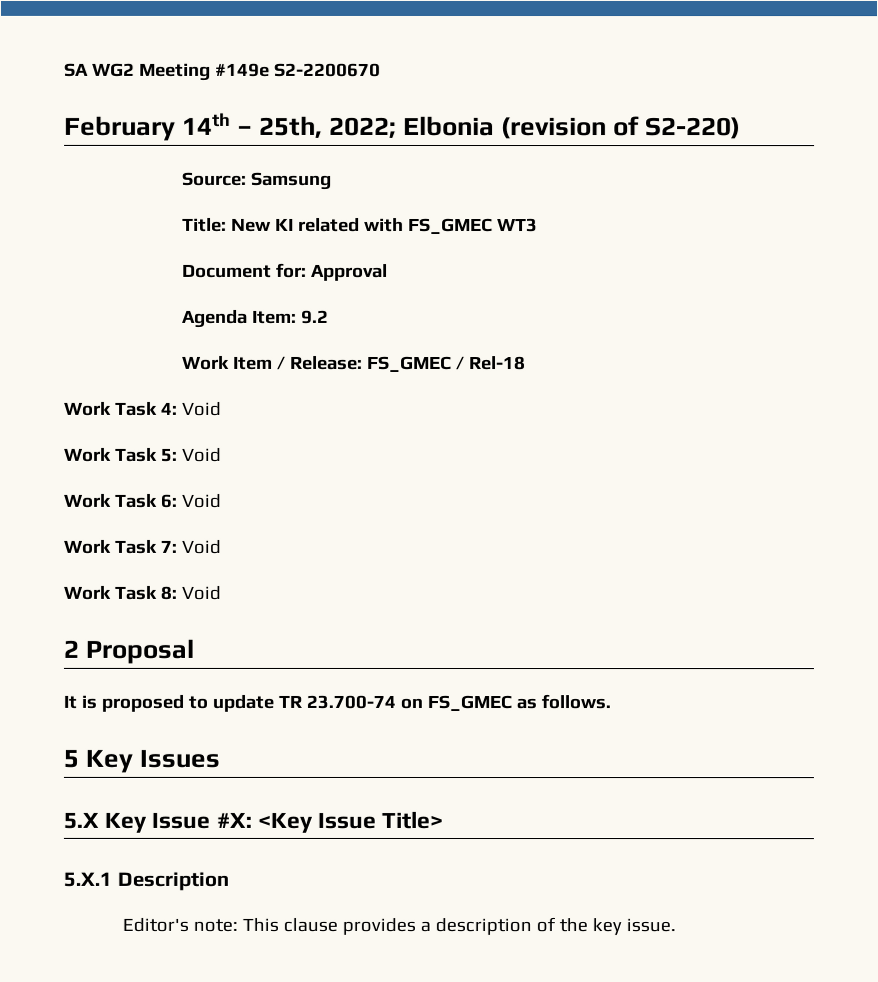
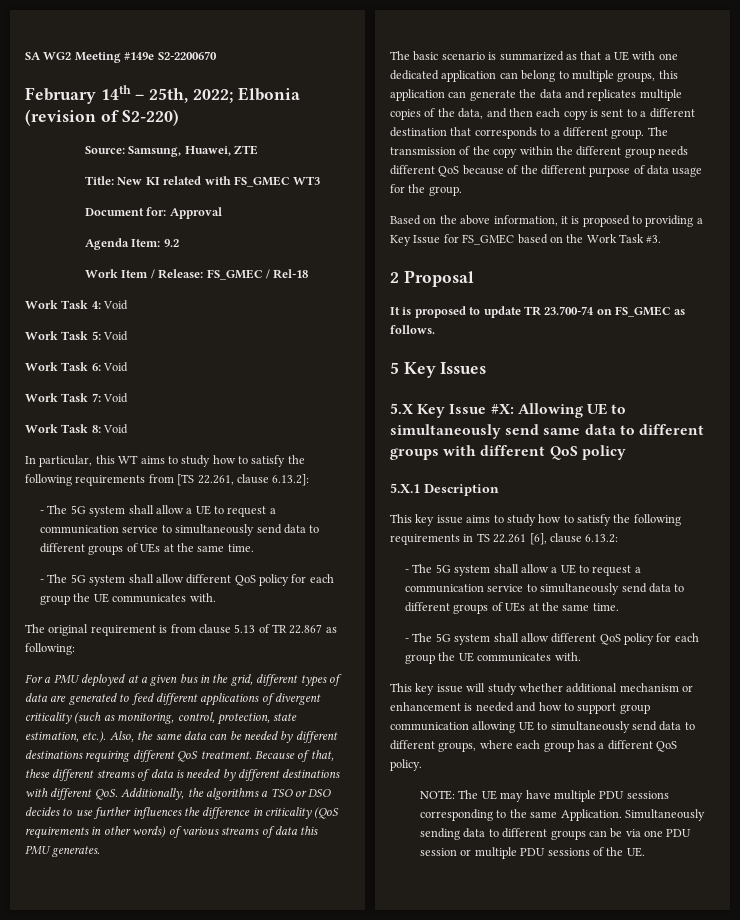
[251,171,333,190] Samsung -> [128,145,259,157] Samsung, Huawei, ZTE
(221, 592) none -> [25,455,305,467] [25,474,310,486] [40,505,276,517] [40,524,320,536] [40,543,254,555] [40,574,334,586] [40,593,216,605] [25,624,337,636] [25,643,75,655] [25,674,342,687] [25,693,321,706] [25,712,298,725] [25,731,338,743] [25,750,334,763] [25,769,341,781] [25,788,332,800] [25,807,340,819] [25,826,319,839] [25,845,101,857] [390,51,678,61] [390,70,678,82] [390,89,682,101] [390,108,695,120] [390,127,668,139] [390,146,688,158] [390,165,703,177] [390,184,462,196] [390,215,703,227] [390,234,662,246] // In particular, this WT aims to study how to satisfy the following requirements from [TS 22.261, clause 6.13.2]: // - The 5G system shall allow a UE to request a communication service to simultaneously send data to different groups of UEs at the same time. // - The 5G system shall allow different QoS policy for each group the UE communicates with. // The original requirement is from clause 5.13 of TR 22.867 as following: // For a PMU deployed at a given bus in the grid, different types of data are generated to feed different applications of divergent criticality (such as monitoring, control, protection, state estimation, etc.). Also, the same data can be needed by different destinations requiring different QoS treatment. Because of that, these different streams of data is needed by different destinations with different QoS. Additionally, the algorithms a TSO or DSO decides to use further influences the difference in criticality (QoS requirements in other words) of various streams of data this PMU generates. // The basic scenario is summarized as that a UE with one dedicated application can belong to multiple groups, this application can generate the data and replicates multiple copies of the data, and then each copy is sent to a different destination that corresponds to a different group. The transmission of the copy within the different group needs different QoS because of the different purpose of data usage for the group. // Based on the above information, it is proposed to providing a Key Issue for FS_GMEC based on the Work Task #3.
[256,810,444,833] [63,871,229,891] [122,917,677,936] <Key Issue Title> // 5.X.1 Description // Editor's note: This clause provides a description of the key issue. -> [517,403,627,418] [390,424,704,439] [390,445,626,460] [390,483,499,496] [390,514,681,526] [390,533,619,545] [405,564,641,576] [405,583,685,595] [405,602,619,614] [405,633,699,645] [405,652,581,664] [390,683,693,695] [390,702,650,714] [390,721,695,733] [390,740,677,752] [390,759,422,771] [420,790,669,802] [420,809,705,821] [420,828,692,840] [420,847,645,859] Allowing UE to simultaneously send same data to different groups with different QoS policy // 5.X.1 Description // This key issue aims to study how to satisfy the following requirements in TS 22.261 [6], clause 6.13.2: // - The 5G system shall allow a UE to request a communication service to simultaneously send data to different groups of UEs at the same time. // - The 5G system shall allow different QoS policy for each group the UE communicates with. // This key issue will study whether additional mechanism or enhancement is needed and how to support group communication allowing UE to simultaneously send data to different groups, where each group has a different QoS policy. // NOTE: The UE may have multiple PDU sessions corresponding to the same Application. Simultaneously sending data to different groups can be via one PDU session or multiple PDU sessions of the UE.

